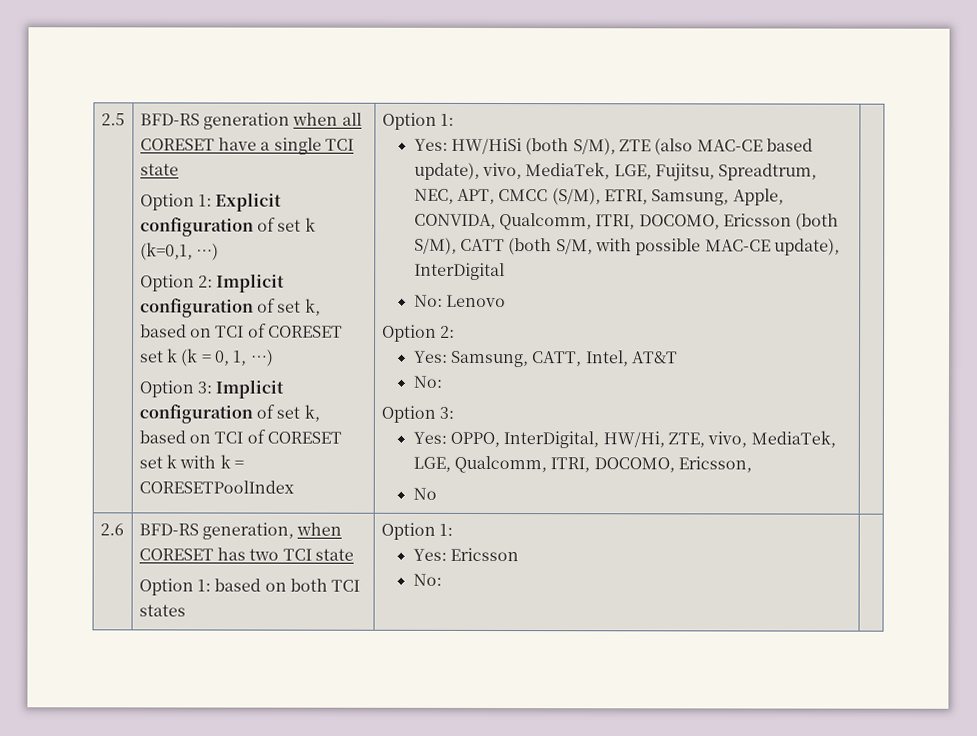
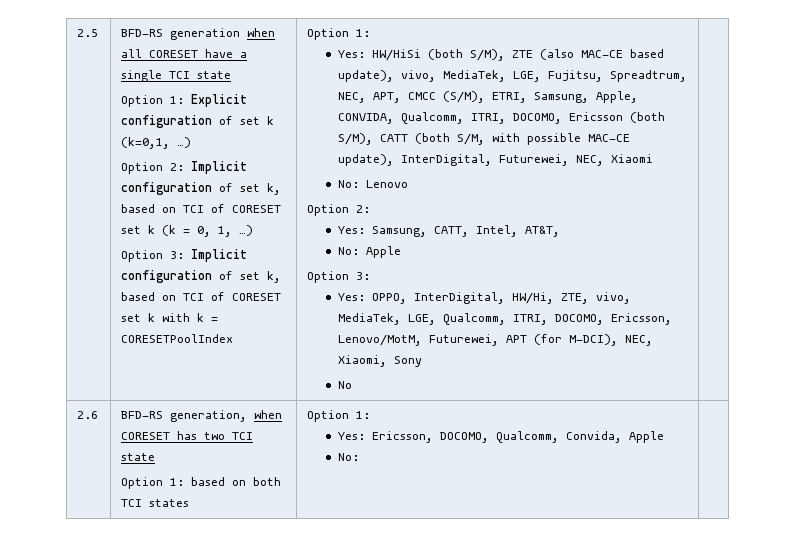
[413,262,505,281] InterDigital -> [400,154,653,166] InterDigital, Futurewei, NEC, Xiaomi
[631,351,678,364] [412,375,442,388] AT&T // No: -> [524,226,560,237] [337,246,401,258] AT&T, // No: Apple
(752, 464) none -> [337,334,653,346] [337,355,422,367] Lenovo/MotM, Futurewei, APT (for M-DCI), NEC, Xiaomi, Sony
[450,547,520,562] Ericsson -> [371,431,664,443] Ericsson, DOCOMO, Qualcomm, Convida, Apple

